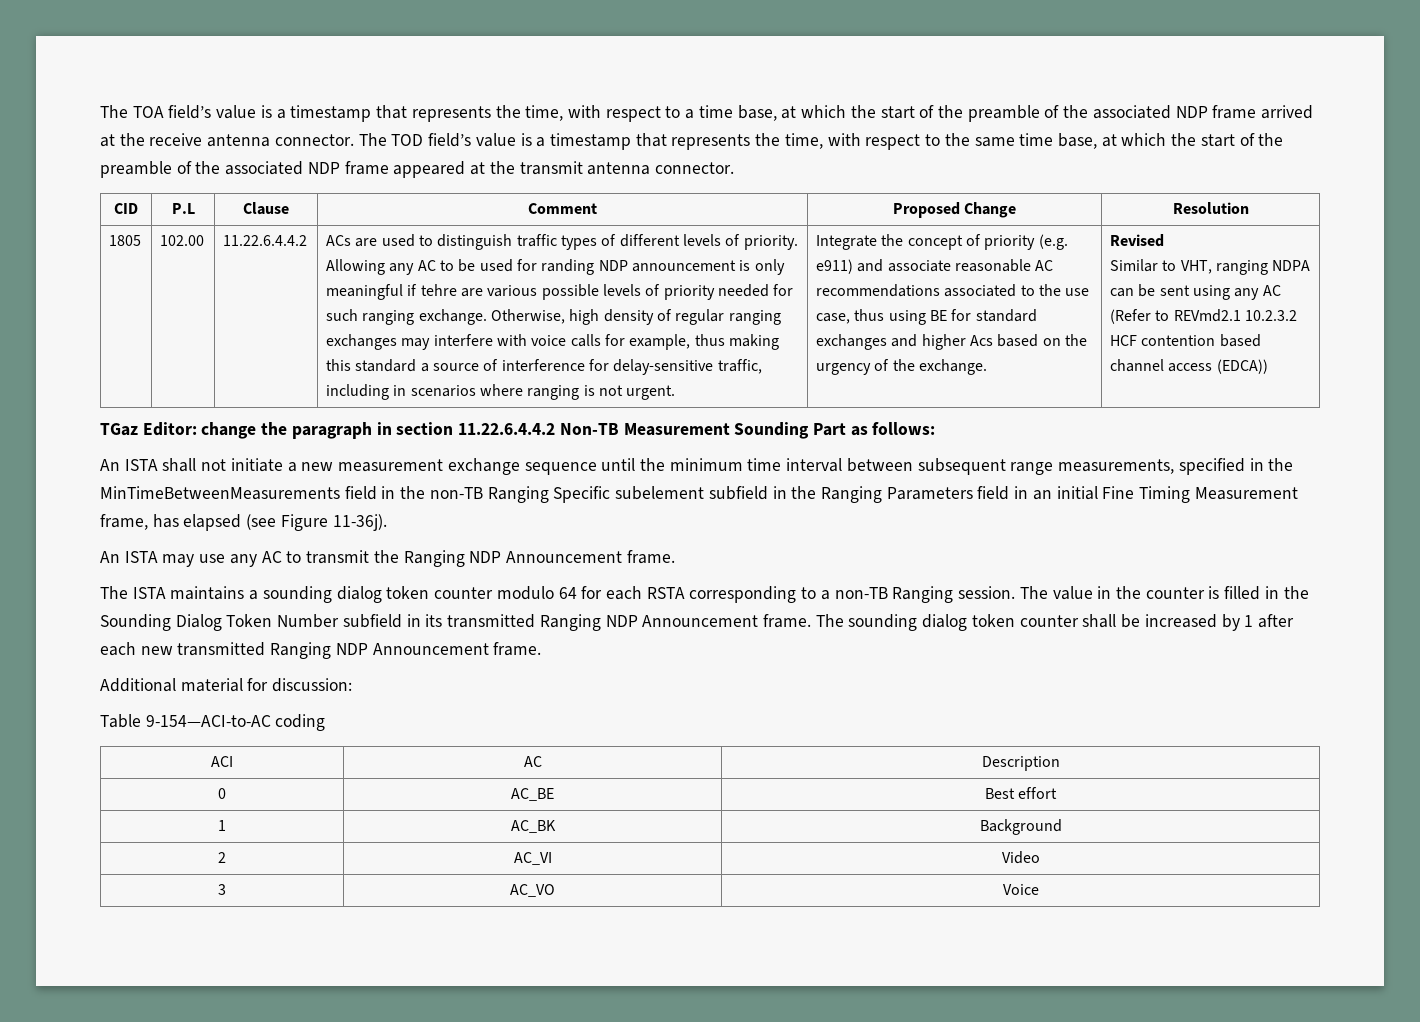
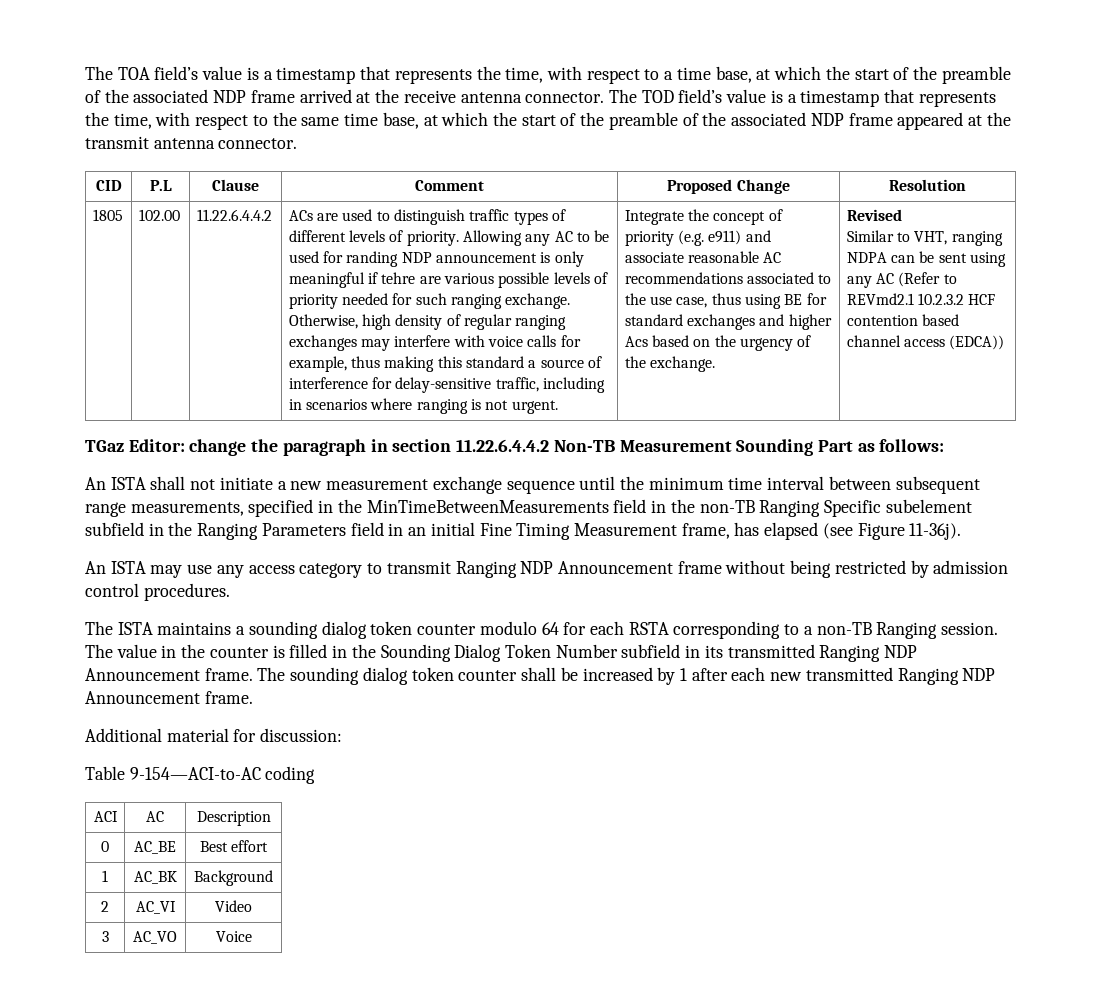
[261,551,282,563] AC -> [248,563,363,578] access category
[373,550,675,567] the Ranging NDP Announcement frame. -> [455,560,1009,578] [85,583,230,601] Ranging NDP Announcement frame without being restricted by admission control procedures.

